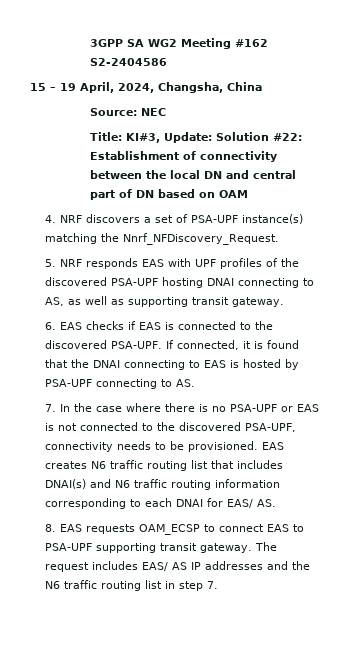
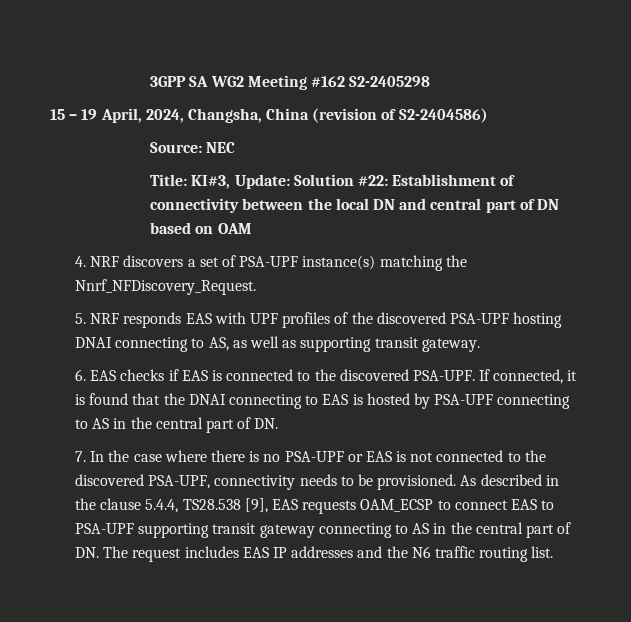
[90,58,168,66] S2-2404586 -> [349,76,431,87] S2-2405298
(262, 86) none -> [312,108,488,123] (revision of S2-2404586)
[176,379,196,387] AS. -> [92,417,279,433] AS in the central part of DN.
[262,442,285,450] [45,460,284,471] [45,479,281,490] [45,498,277,509] [45,524,57,532] EAS creates N6 traffic routing list that includes DNAI(s) and N6 traffic routing information corresponding to each DNAI for EAS/ AS. // 8. -> [460,474,559,486] [75,498,268,513] As described in the clause 5.4.4, TS28.538 [9],
[200,543,253,553] gateway. -> [259,522,572,538] [75,547,100,558] gateway connecting to AS in the central part of DN.
[142,562,188,571] EAS/ AS -> [242,547,269,558] EAS
[145,580,219,591] list in step 7. -> [531,546,554,558] list.

